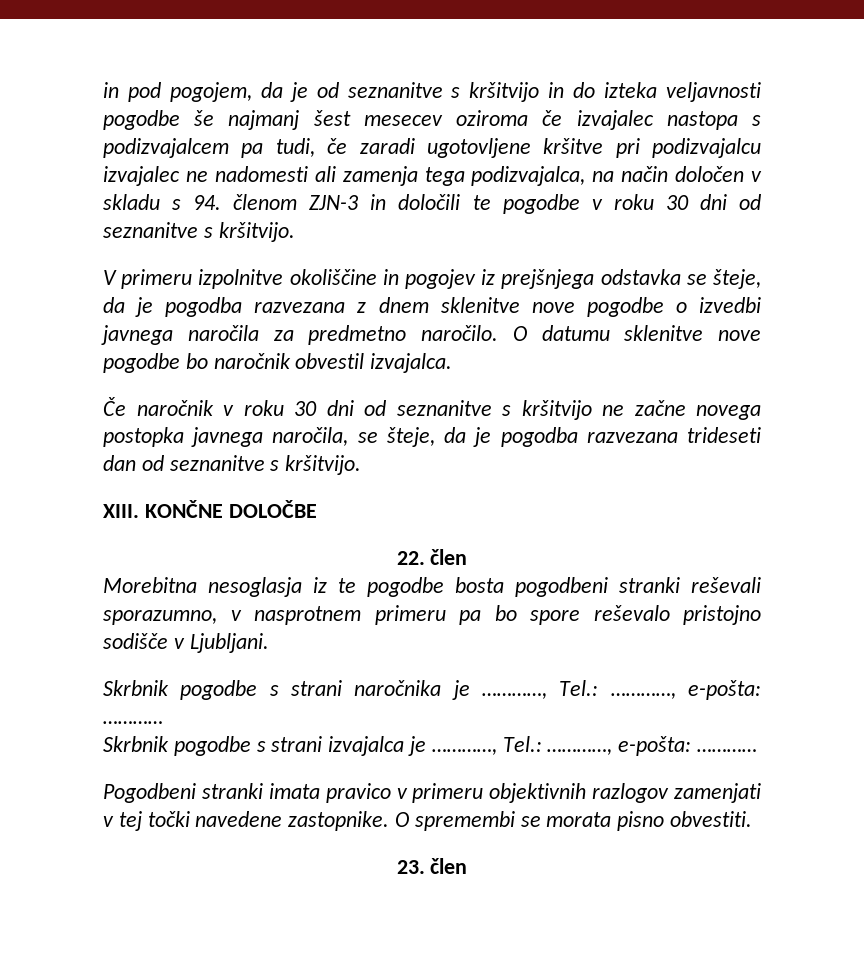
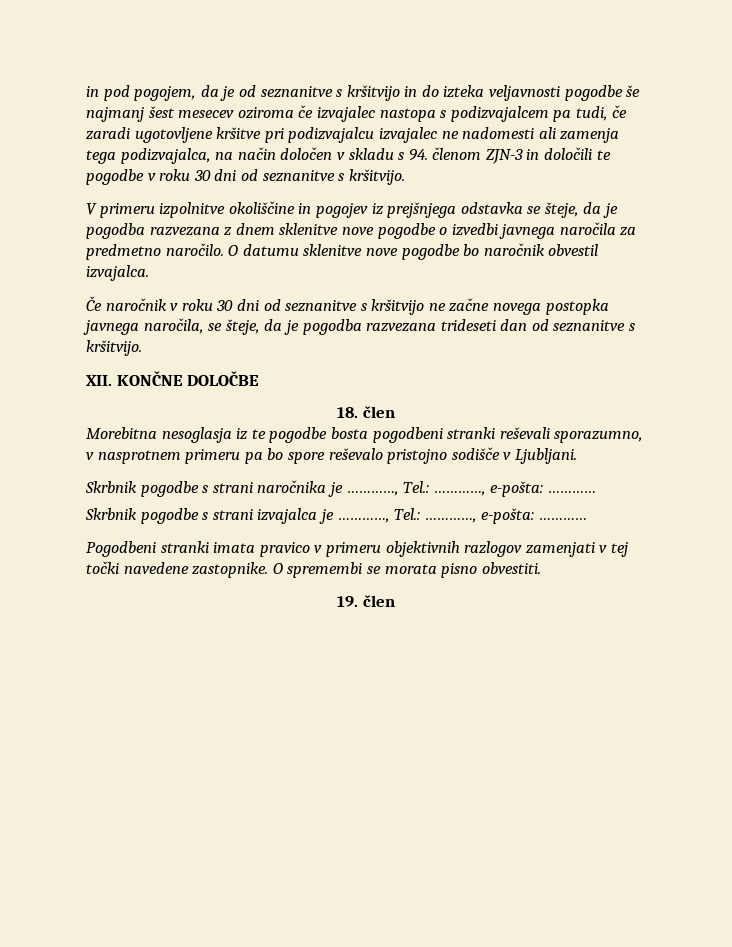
[103,504,139,518] XIII. -> [86,375,112,386] XII.
[396,551,425,565] 22. -> [337,407,359,418] 18.
[396,860,425,874] 23. -> [337,596,359,607] 19.

